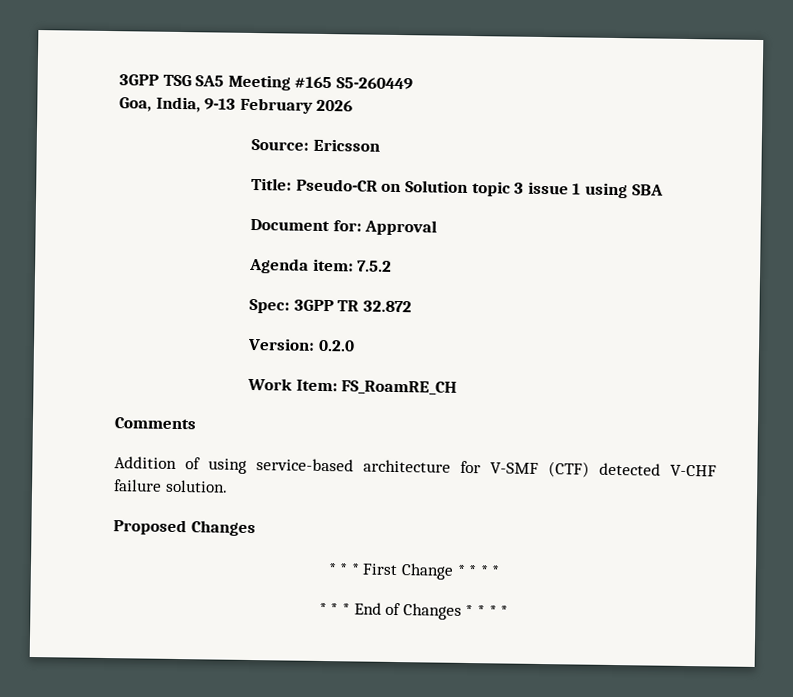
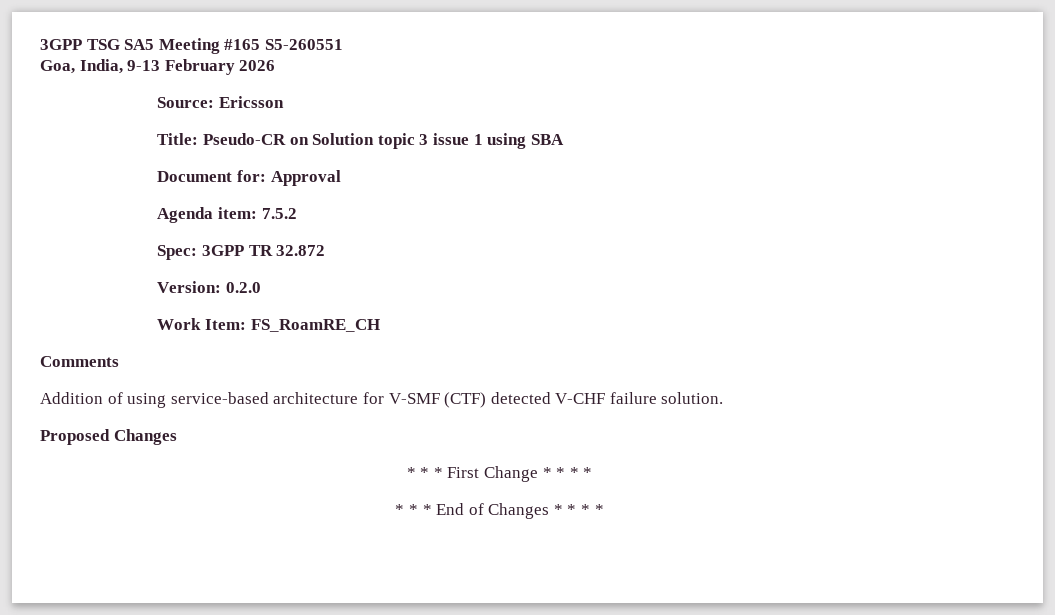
[335,77,413,90] S5-260449 -> [264,39,343,50] S5-260551

